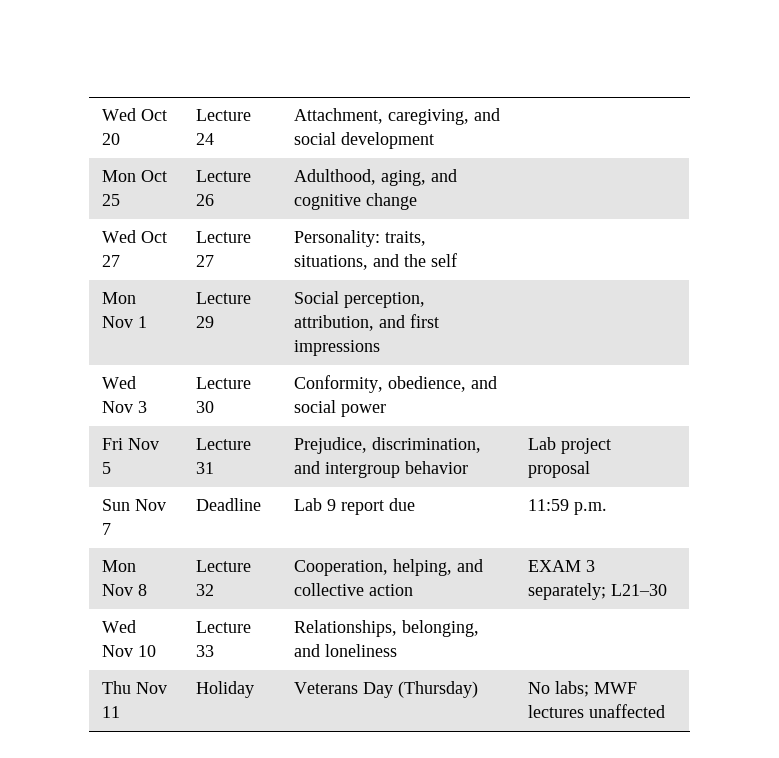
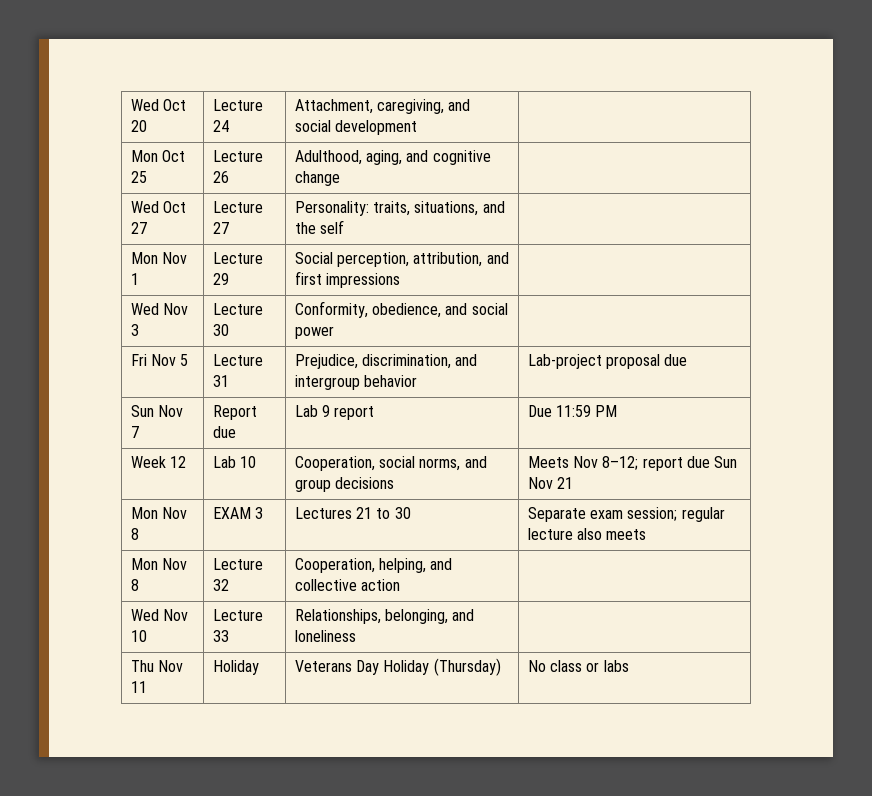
[528,437,612,454] Lab project -> [527,354,602,369] Lab-project
(591, 469) none -> [664,354,688,366] due
[196,498,262,511] Deadline -> [212,405,257,420] [212,426,236,438] Report due
[389,498,416,511] [528,499,608,515] due | 11:59 p.m. -> [527,405,618,417] [130,456,186,468] [212,456,256,468] [294,456,487,471] [294,477,394,492] [527,456,738,471] [527,477,573,489] [130,507,187,519] [130,528,139,540] [212,507,263,519] [294,507,411,519] [527,507,725,522] [527,528,647,540] | Due 11:59 PM // Week 12 | Lab 10 | Cooperation, social norms, and group decisions | Meets Nov 8–12; report due Sun Nov 21 // Mon Nov 8 | EXAM 3 | Lectures 21 to 30 | Separate exam session; regular lecture also meets
[528,560,596,572] [528,583,668,600] EXAM 3 separately; L21–30 -> (400, 585) none
(394, 690) none -> [383,660,430,675] Holiday
[555,681,638,697] [528,704,666,718] labs; MWF lectures unaffected -> [549,660,629,672] class or labs

